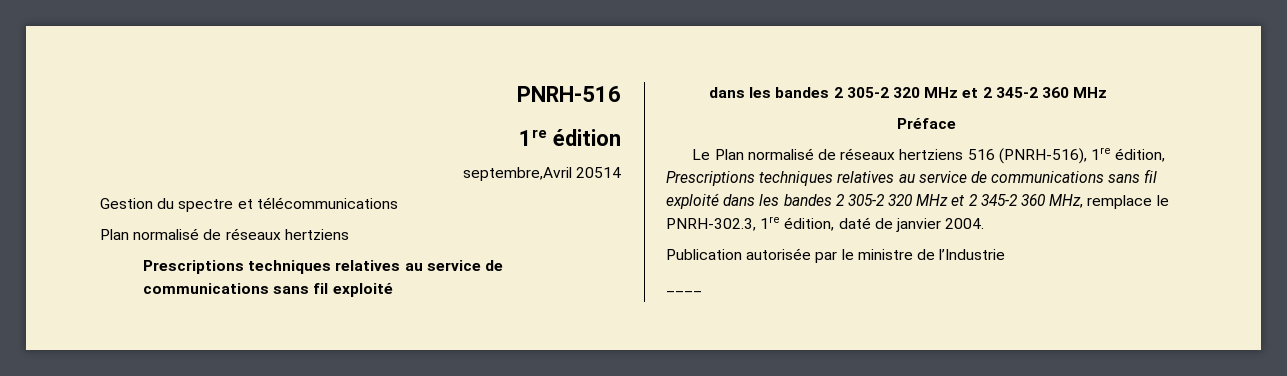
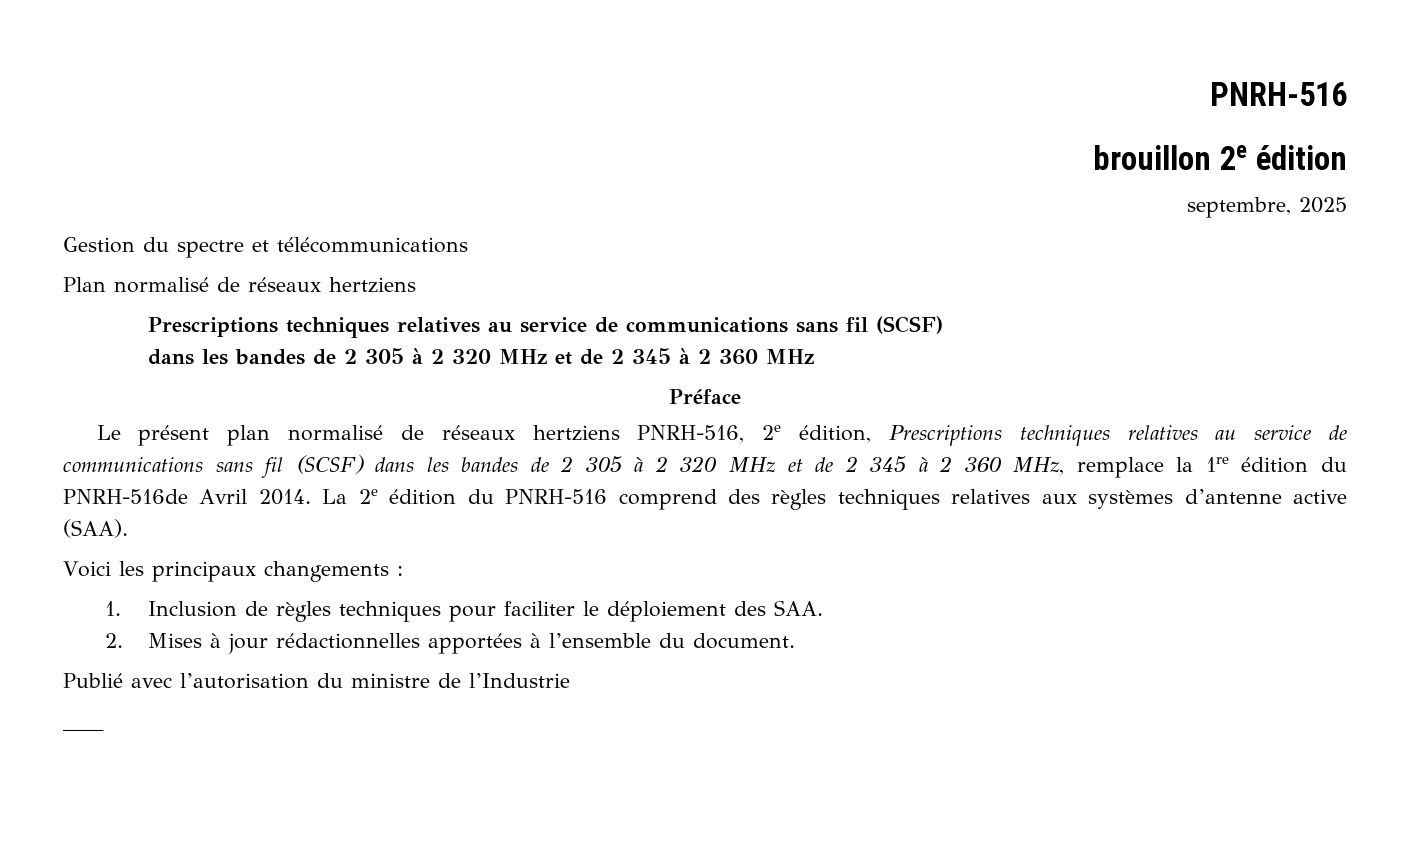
[519,129,548,146] 1re -> [1093,145,1248,170] brouillon 2e
[462,167,621,181] septembre,Avril 20514 -> [1187,197,1347,218] septembre, 2025
[332,283,393,297] [709,87,1038,98] exploité // dans les bandes 2 305-2 320 MHz et 2 345-2 -> [875,316,943,334] [147,348,711,365] (SCSF) // dans les bandes de 2 305 à 2 320 MHz et de 2 345 à 2
[714,147,1111,164] Plan normalisé de réseaux hertziens 516 (PNRH-516), 1re -> [138,425,782,446] présent plan normalisé de réseaux hertziens PNRH-516, 2e
[666,193,1169,209] [666,216,985,232] [666,248,854,263] exploité dans les bandes 2 305-2 320 MHz et 2 345-2 360 MHz, remplace le PNRH-302.3, 1re édition, daté de janvier 2004. // Publication autorisée par le -> [295,455,1347,478] [63,489,1347,510] [63,519,128,538] [63,561,403,582] [105,600,823,622] [105,633,795,654] [63,673,343,689] (SCSF) dans les bandes de 2 305 à 2 320 MHz et de 2 345 à 2 360 MHz, remplace la 1re édition du PNRH-516de Avril 2014. La 2e édition du PNRH-516 comprend des règles techniques relatives aux systèmes d’antenne active (SAA). // Voici les principaux changements : // 1. Inclusion de règles techniques pour faciliter le déploiement des SAA. // 2. Mises à jour rédactionnelles apportées à l’ensemble du document. // Publié avec l’autorisation du

